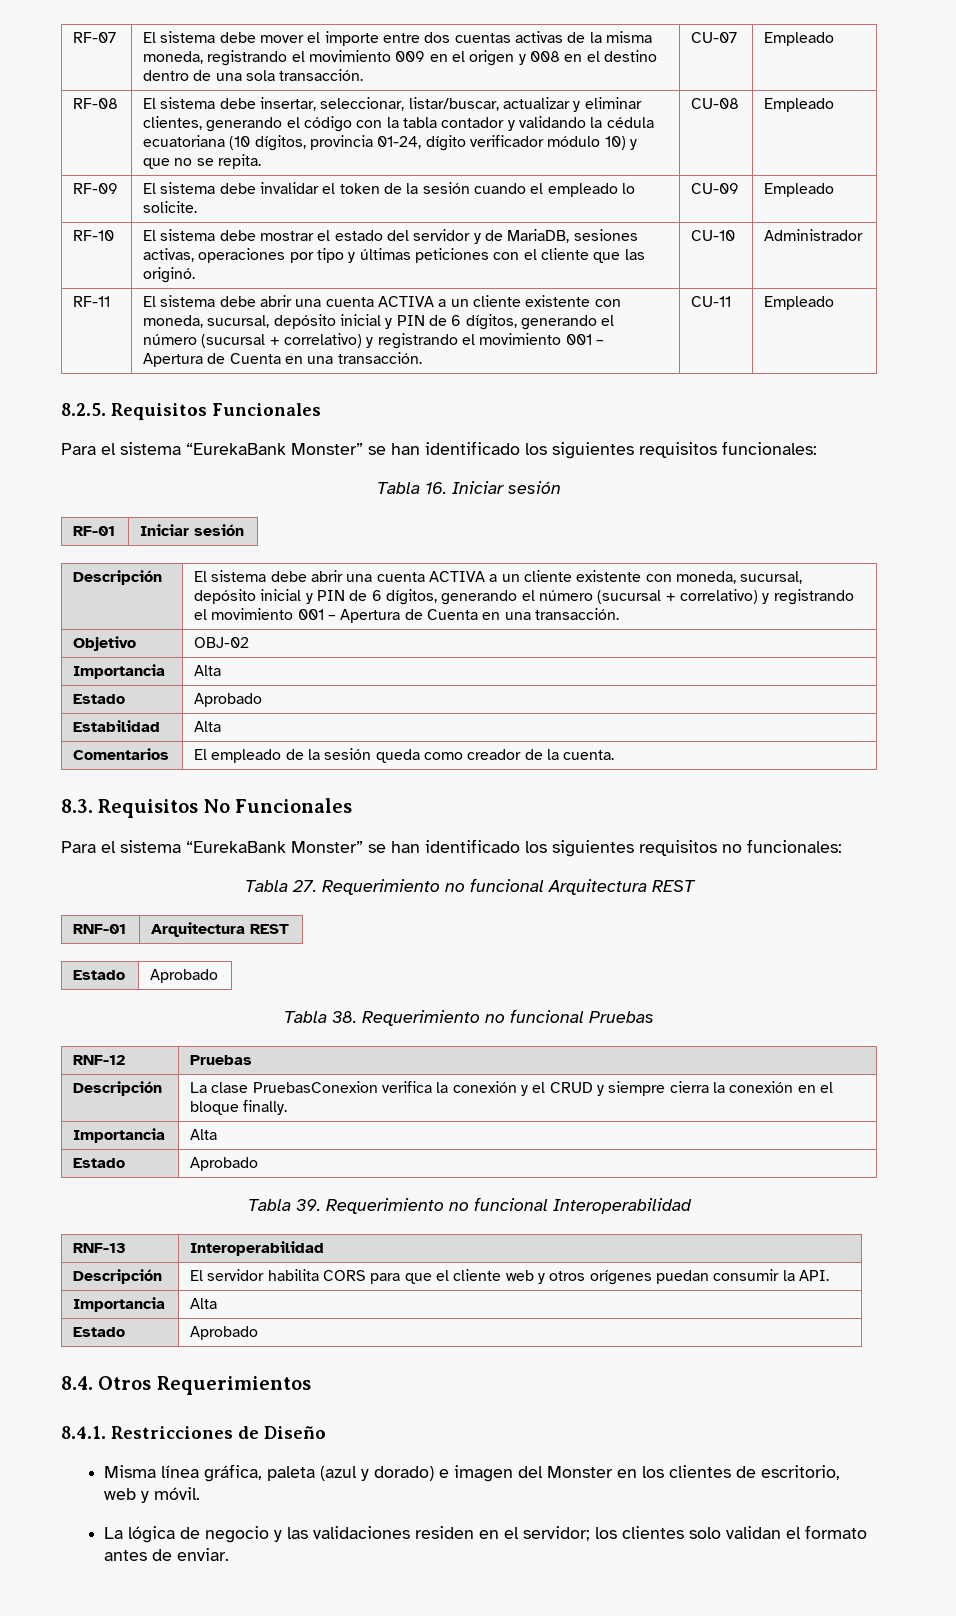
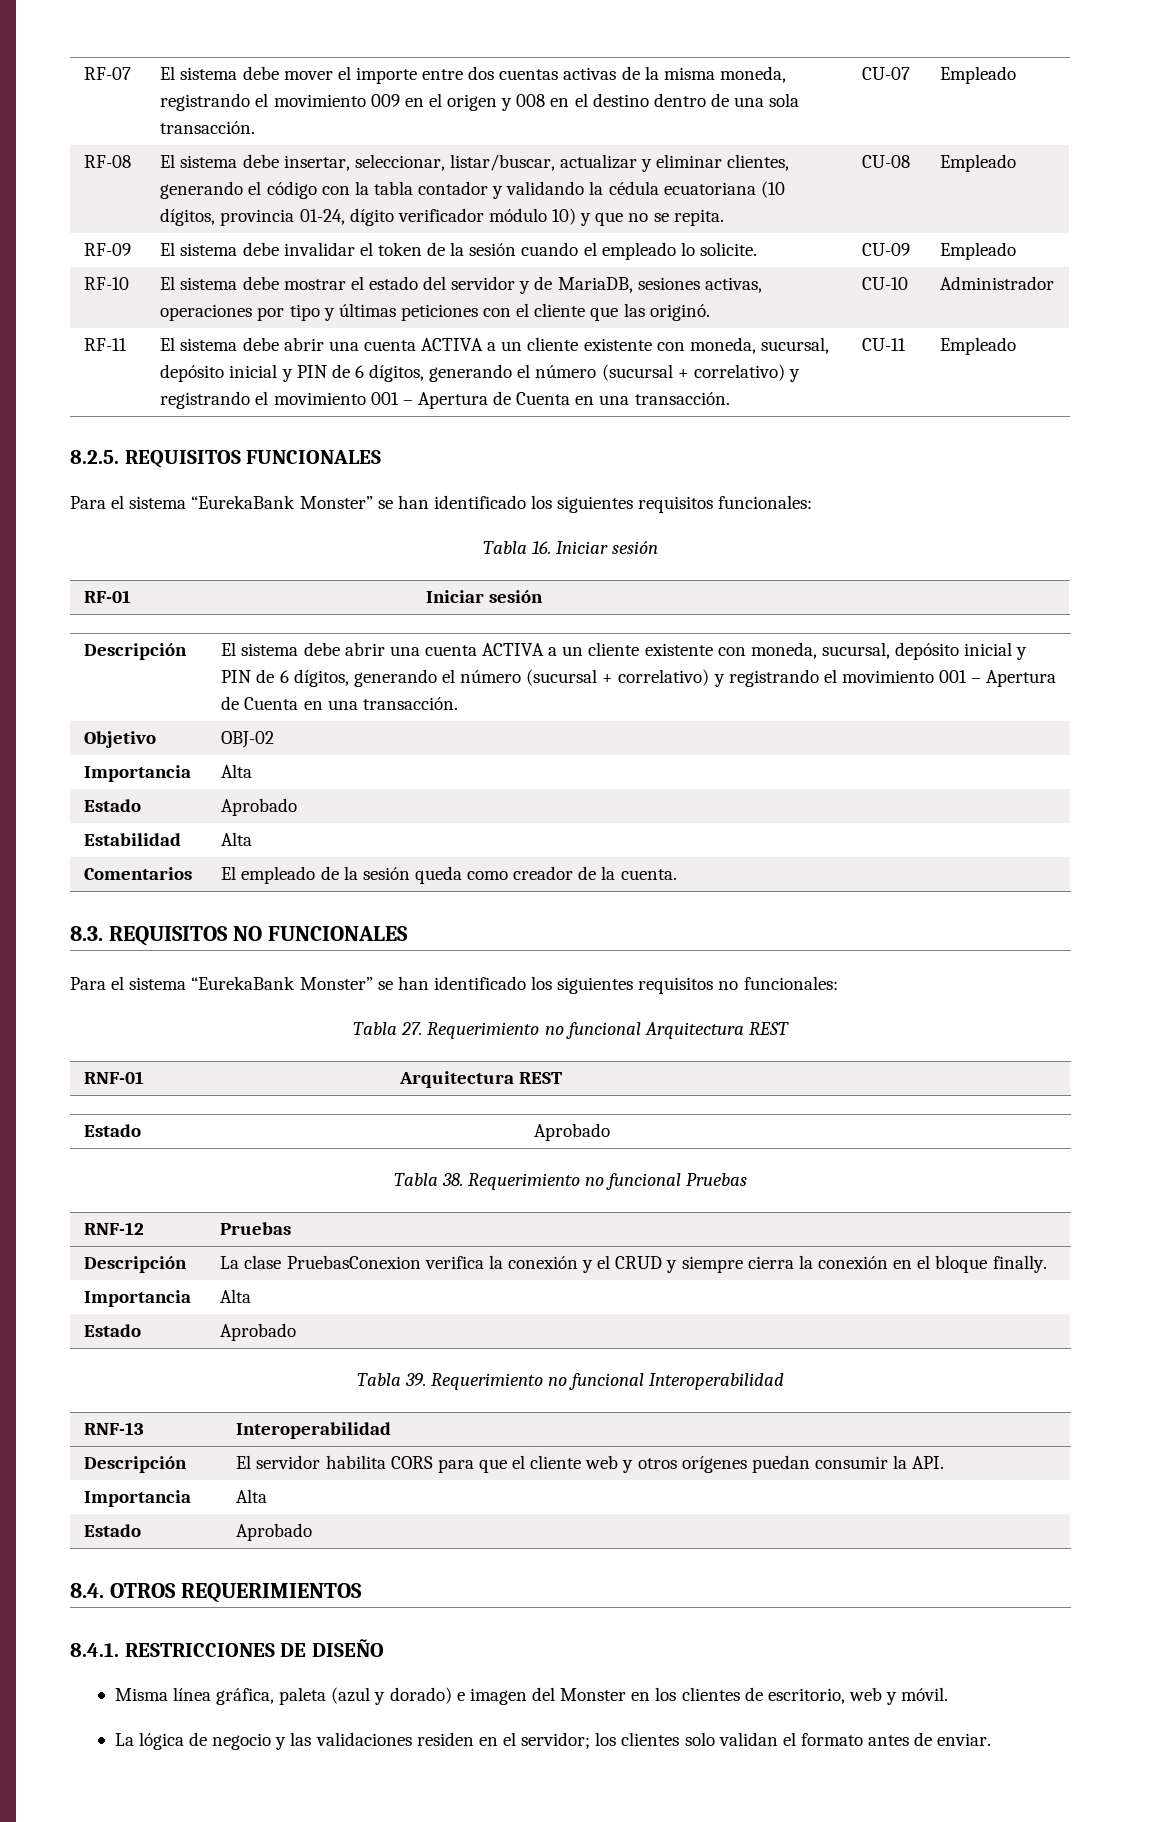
[111,403,321,420] Requisitos Funcionales -> [124,450,382,468] REQUISITOS FUNCIONALES
[98,798,353,818] Requisitos No Funcionales -> [108,926,408,946] REQUISITOS NO FUNCIONALES
[98,1376,311,1395] Otros Requerimientos -> [109,1583,362,1603] OTROS REQUERIMIENTOS
[111,1426,326,1439] Restricciones de Diseño -> [124,1639,384,1657] RESTRICCIONES DE DISEÑO

